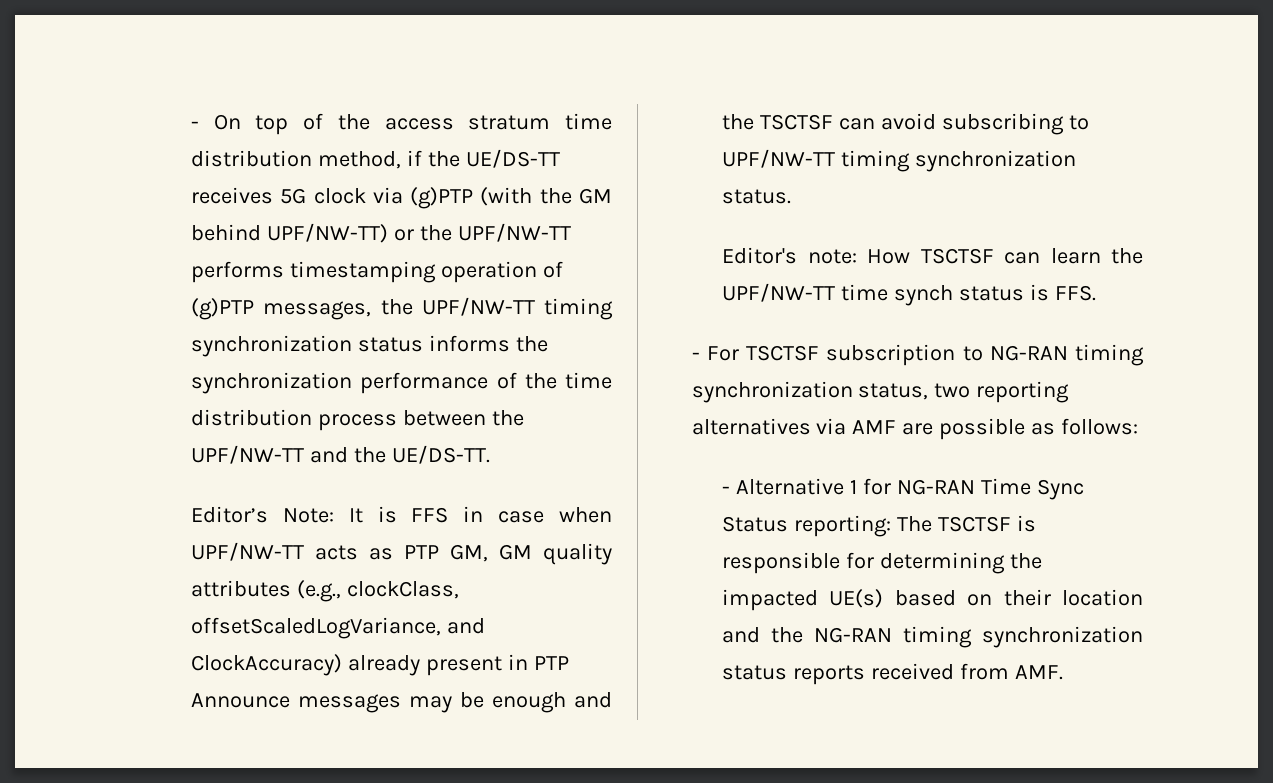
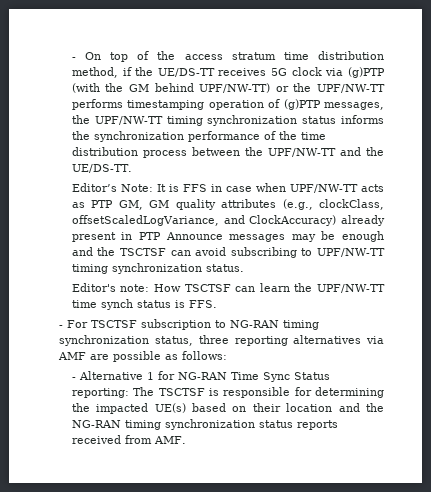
[934,383,971,398] two -> [198,335,229,344] three

